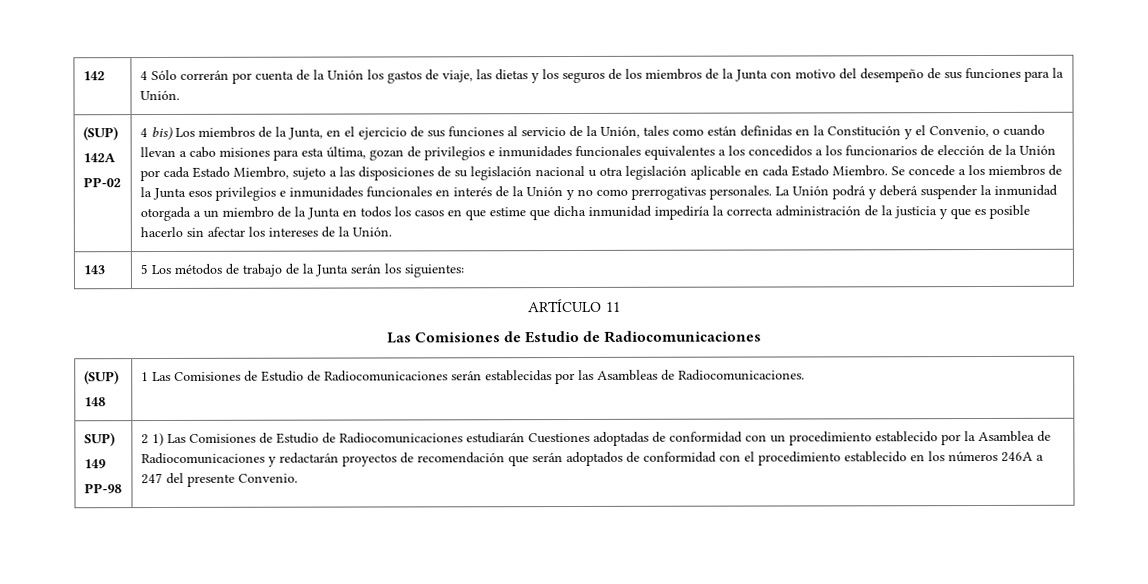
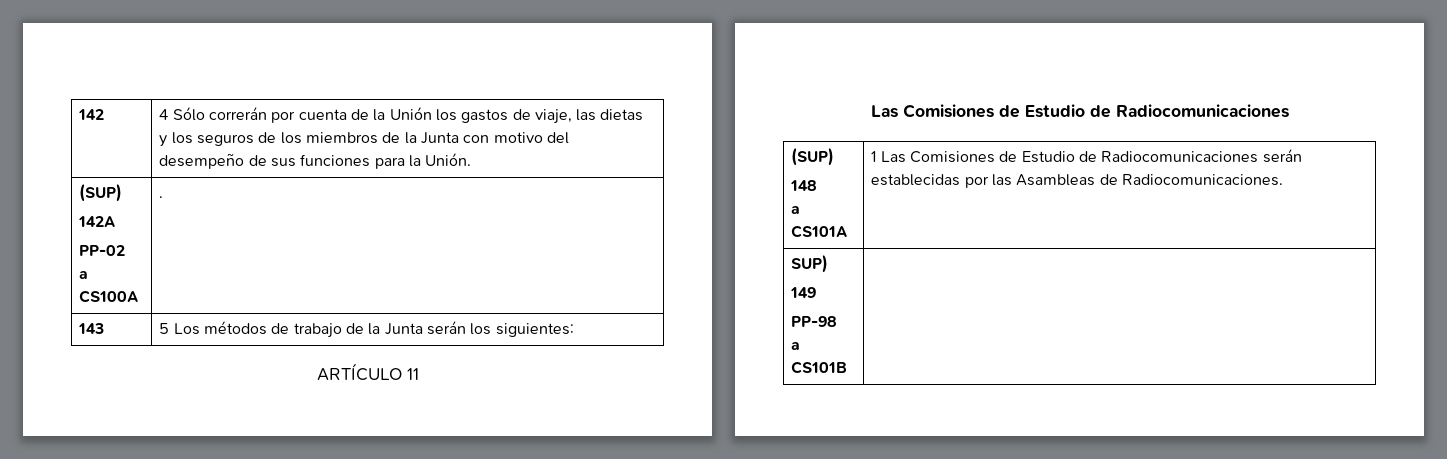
[139,124,1045,141] [139,144,1056,161] [139,164,1062,182] [139,184,1058,201] [139,204,1030,222] [139,226,392,238] | 4 bis) Los miembros de la Junta, en el ejercicio de sus funciones al servicio de la Unión, tales como están definidas en la Constitución y el Convenio, o cuando llevan a cabo misiones para esta última, gozan de privilegios e inmunidades funcionales equivalentes a los concedidos a los funcionarios de elección de la Unión por cada Estado Miembro, sujeto a las disposiciones de su legislación nacional u otra legislación aplicable en cada Estado Miembro. Se concede a los miembros de la Junta esos privilegios e inmunidades funcionales en interés de la Unión y no como prerrogativas personales. La Unión podrá y deberá suspender la inmunidad otorgada a un miembro de la Junta en todos los casos en que estime que dicha inmunidad impediría la correcta administración de la justicia y que es posible hacerlo sin afectar los intereses de la Unión. -> [79,270,89,279] [79,290,139,303] [159,196,164,198] // a CS100A | .
(106, 402) none -> [791,205,801,214] [791,225,848,238] // a CS101A
[140,430,1051,447] [140,450,1044,467] [140,472,298,487] | 2 1) Las Comisiones de Estudio de Radiocomunicaciones estudiarán Cuestiones adoptadas de conformidad con un procedimiento establecido por la Asamblea de Radiocomunicaciones y redactarán proyectos de recomendación que serán adoptados de conformidad con el procedimiento establecido en los números 246A a 247 del presente Convenio. -> [791,341,801,350] [791,361,848,374] // a CS101B |

